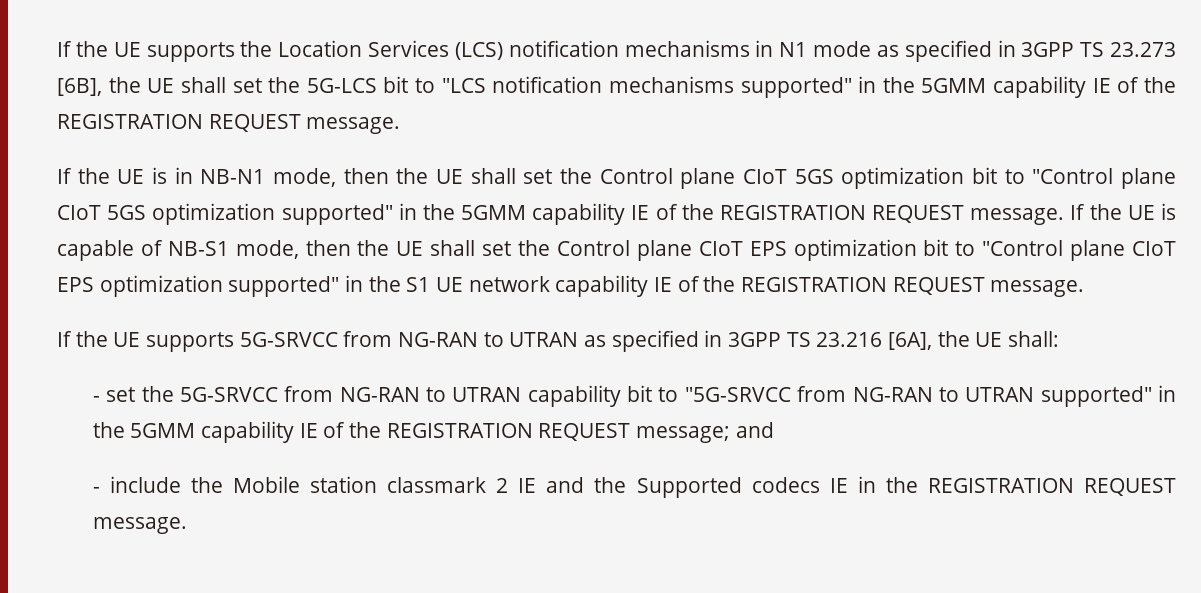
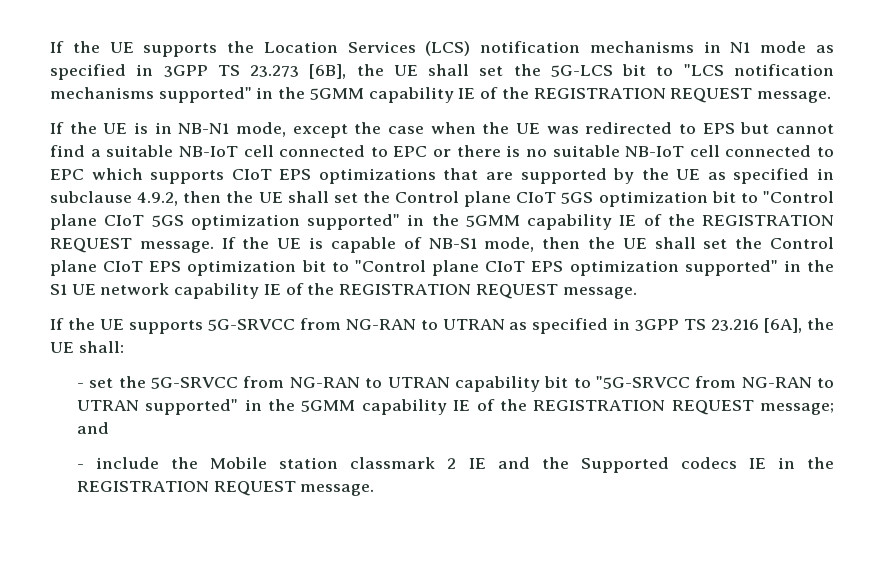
(336, 177) none -> [292,122,834,138] [50,145,834,157] [50,168,834,184] [50,191,179,206] except the case when the UE was redirected to EPS but cannot find a suitable NB-IoT cell connected to EPC or there is no suitable NB-IoT cell connected to EPC which supports CIoT EPS optimizations that are supported by the UE as specified in subclause 4.9.2,

